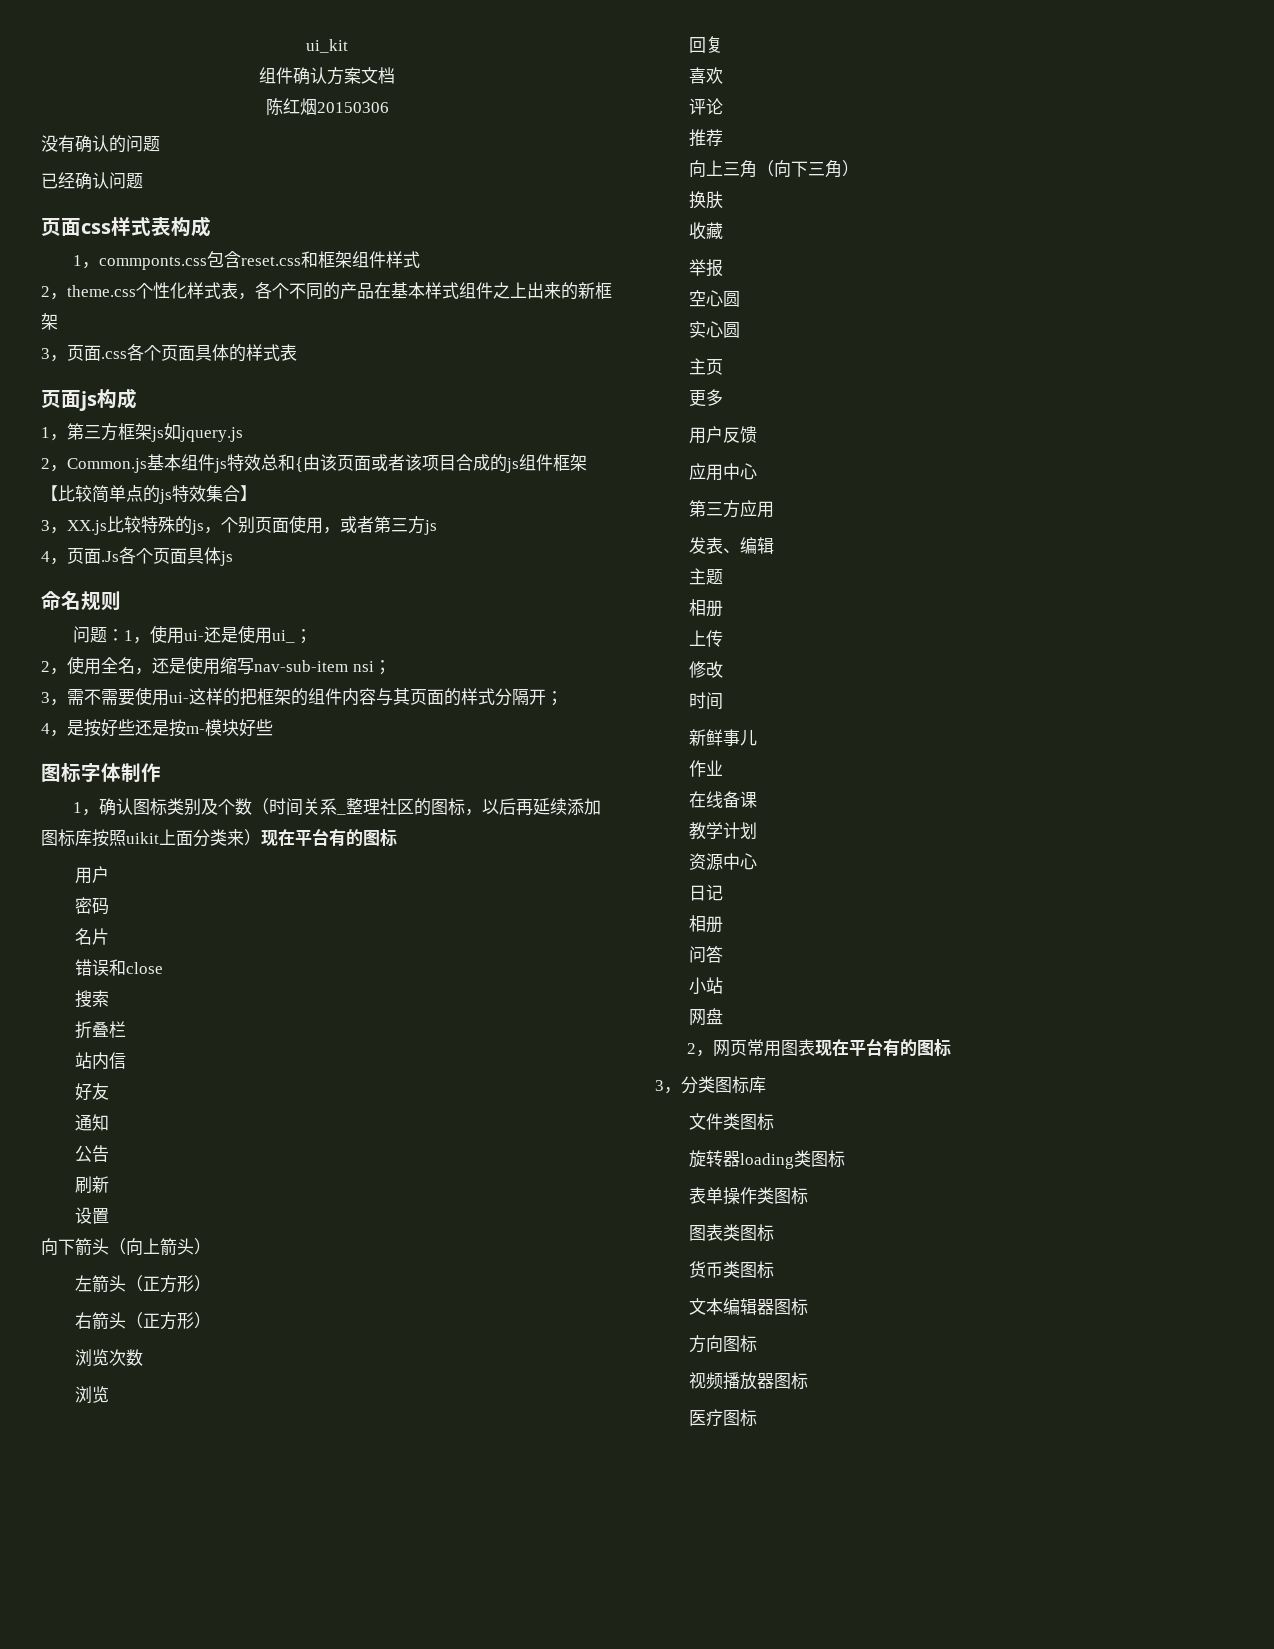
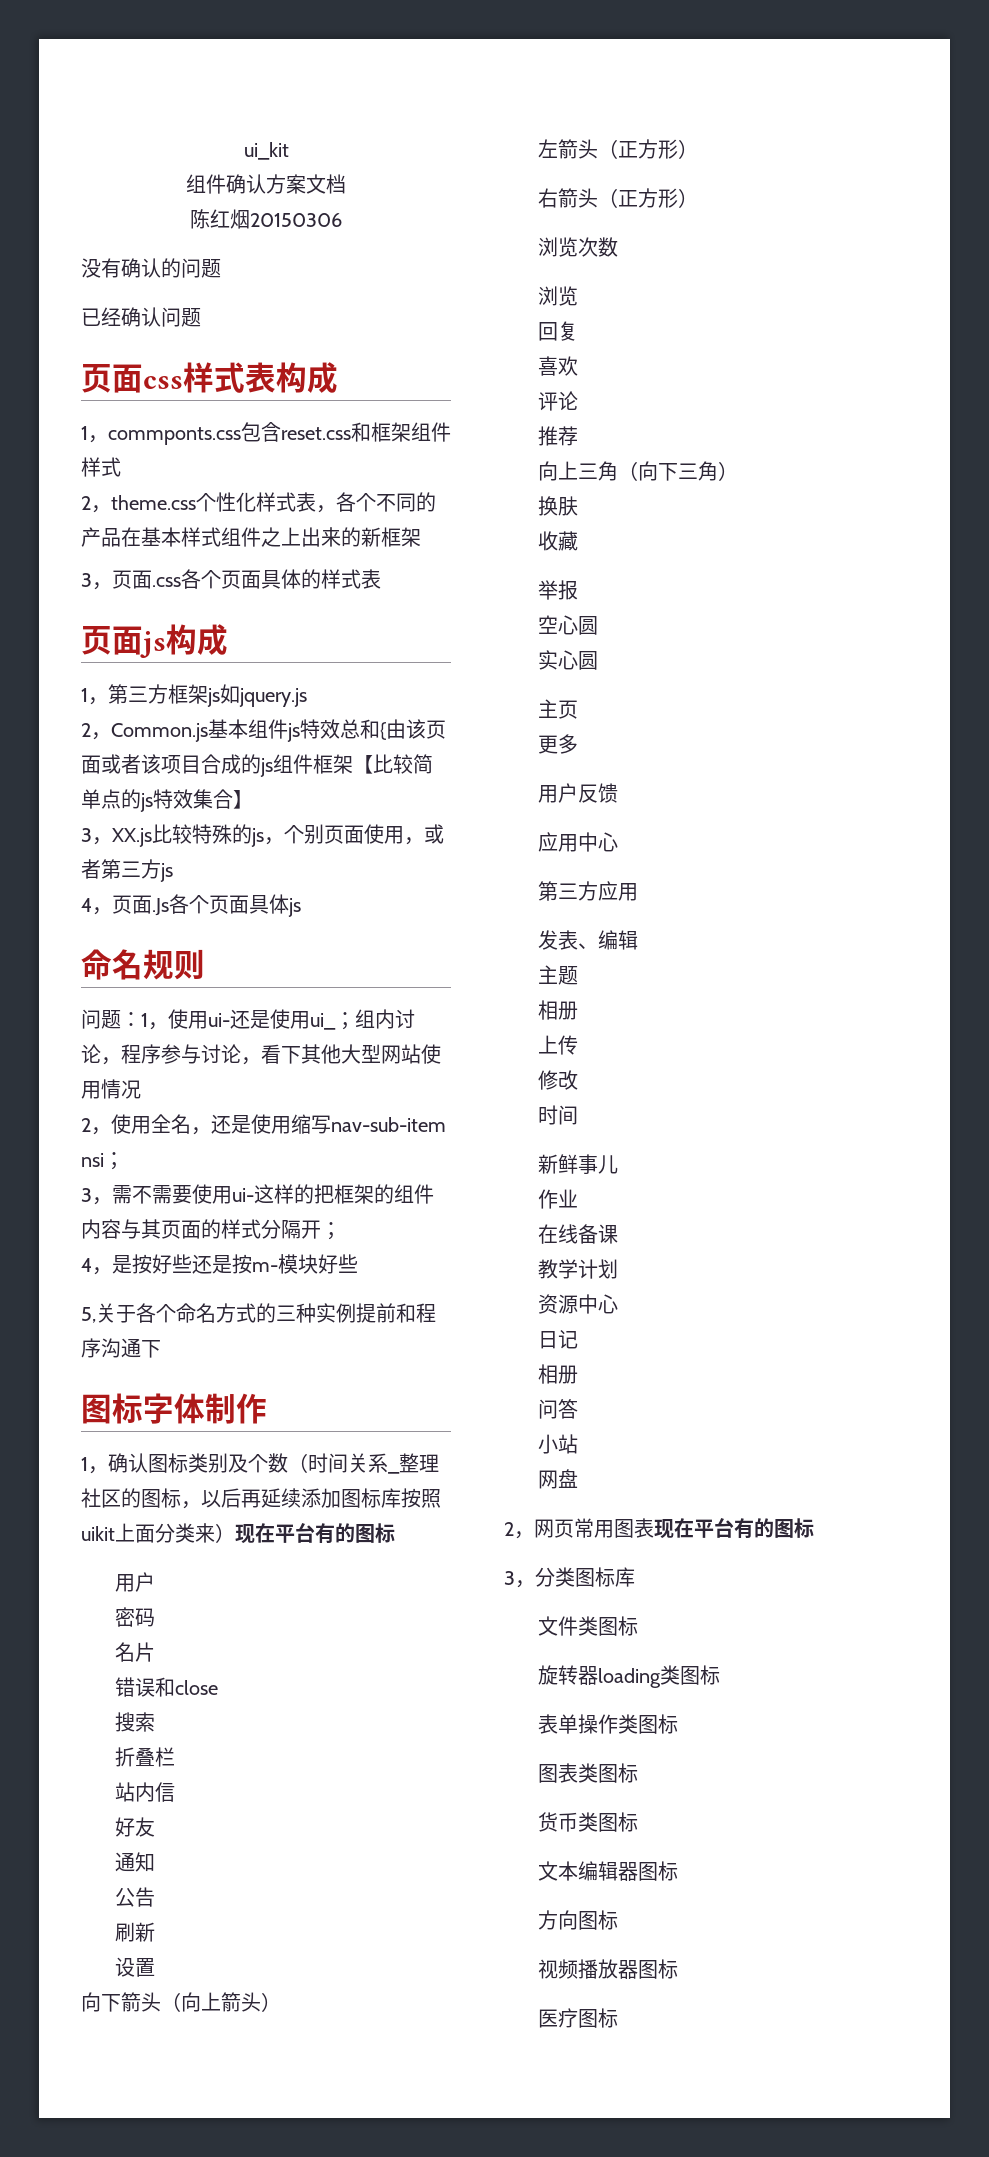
(313, 636) none -> [355,1009,415,1029] [81,1044,441,1065] [81,1079,141,1099] 组内讨论，程序参与讨论，看下其他大型网站使用情况
(273, 727) none -> [81,1303,436,1323] [81,1338,161,1358] // 5,关于各个命名方式的三种实例提前和程序沟通下

